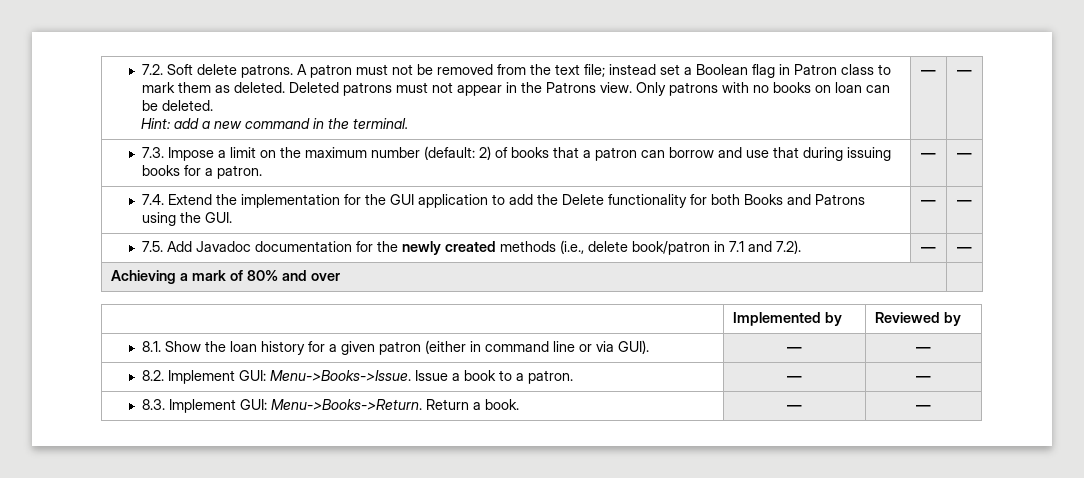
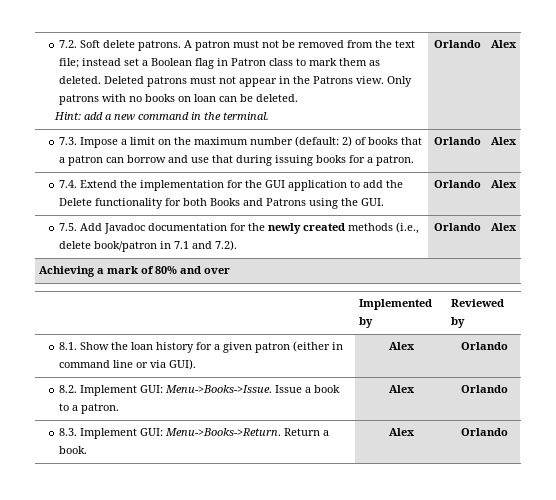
[921,70,936,75] [957,70,972,75] — | — -> [433,40,481,48] [490,40,517,48] Orlando | Alex
[921,153,936,158] [957,153,972,158] — | — -> [433,137,481,145] [490,137,517,145] Orlando | Alex
[921,200,936,205] [957,200,972,205] — | — -> [433,180,481,188] [490,180,517,188] Orlando | Alex
[921,247,936,252] [957,247,972,252] — | — -> [433,223,481,231] [490,223,517,231] Orlando | Alex
[787,347,802,352] [916,347,931,352] — | — -> [389,342,415,350] [460,342,508,350] Alex | Orlando
[787,376,802,381] [916,376,931,381] — | — -> [389,385,415,393] [460,385,508,393] Alex | Orlando
[787,405,802,410] [916,405,931,410] — | — -> [389,428,415,436] [460,428,508,436] Alex | Orlando

